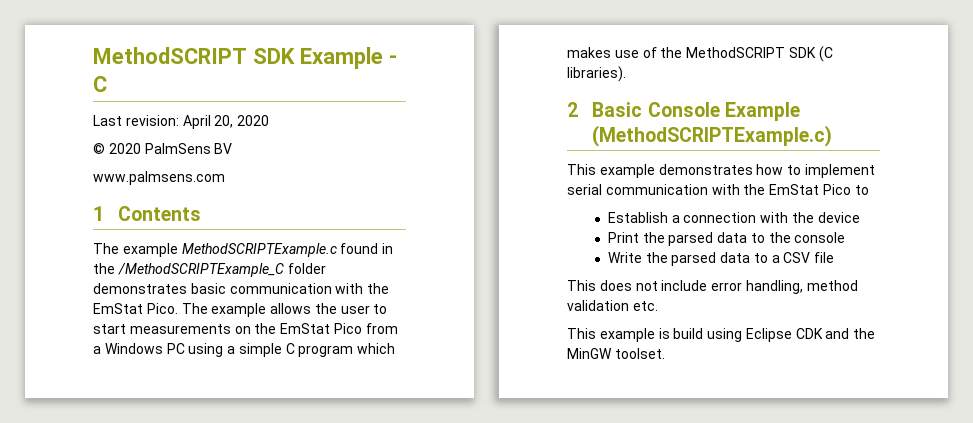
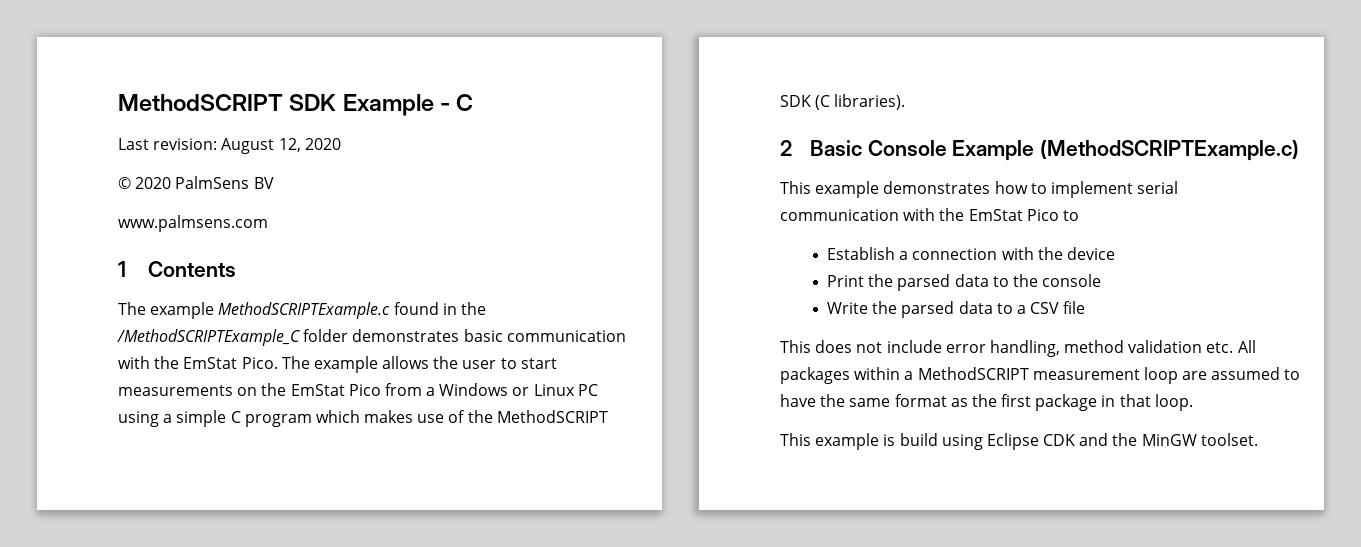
[182,115,234,129] April 20, -> [221,138,301,154] August 12,
(163, 348) none -> [512,384,575,396] or Linux
(658, 306) none -> [1237,340,1256,353] [780,367,1301,384] [780,394,1193,411] All packages within a MethodSCRIPT measurement loop are assumed to have the same format as the first package in that loop.

